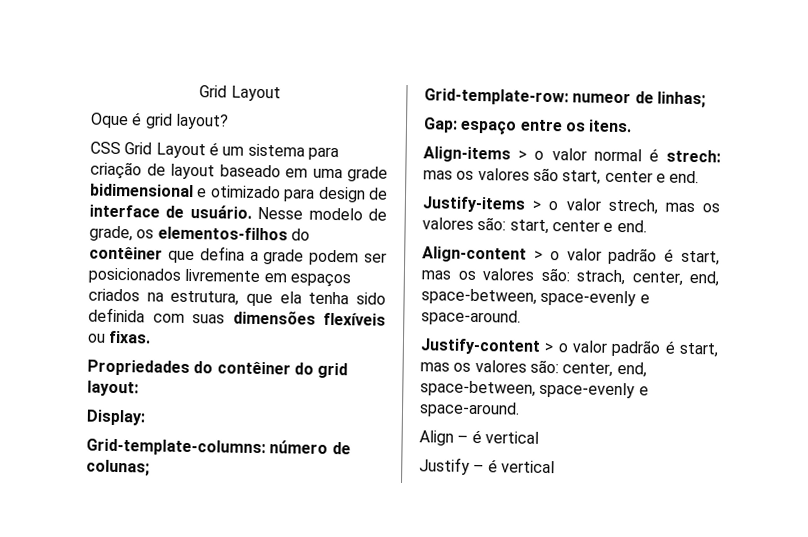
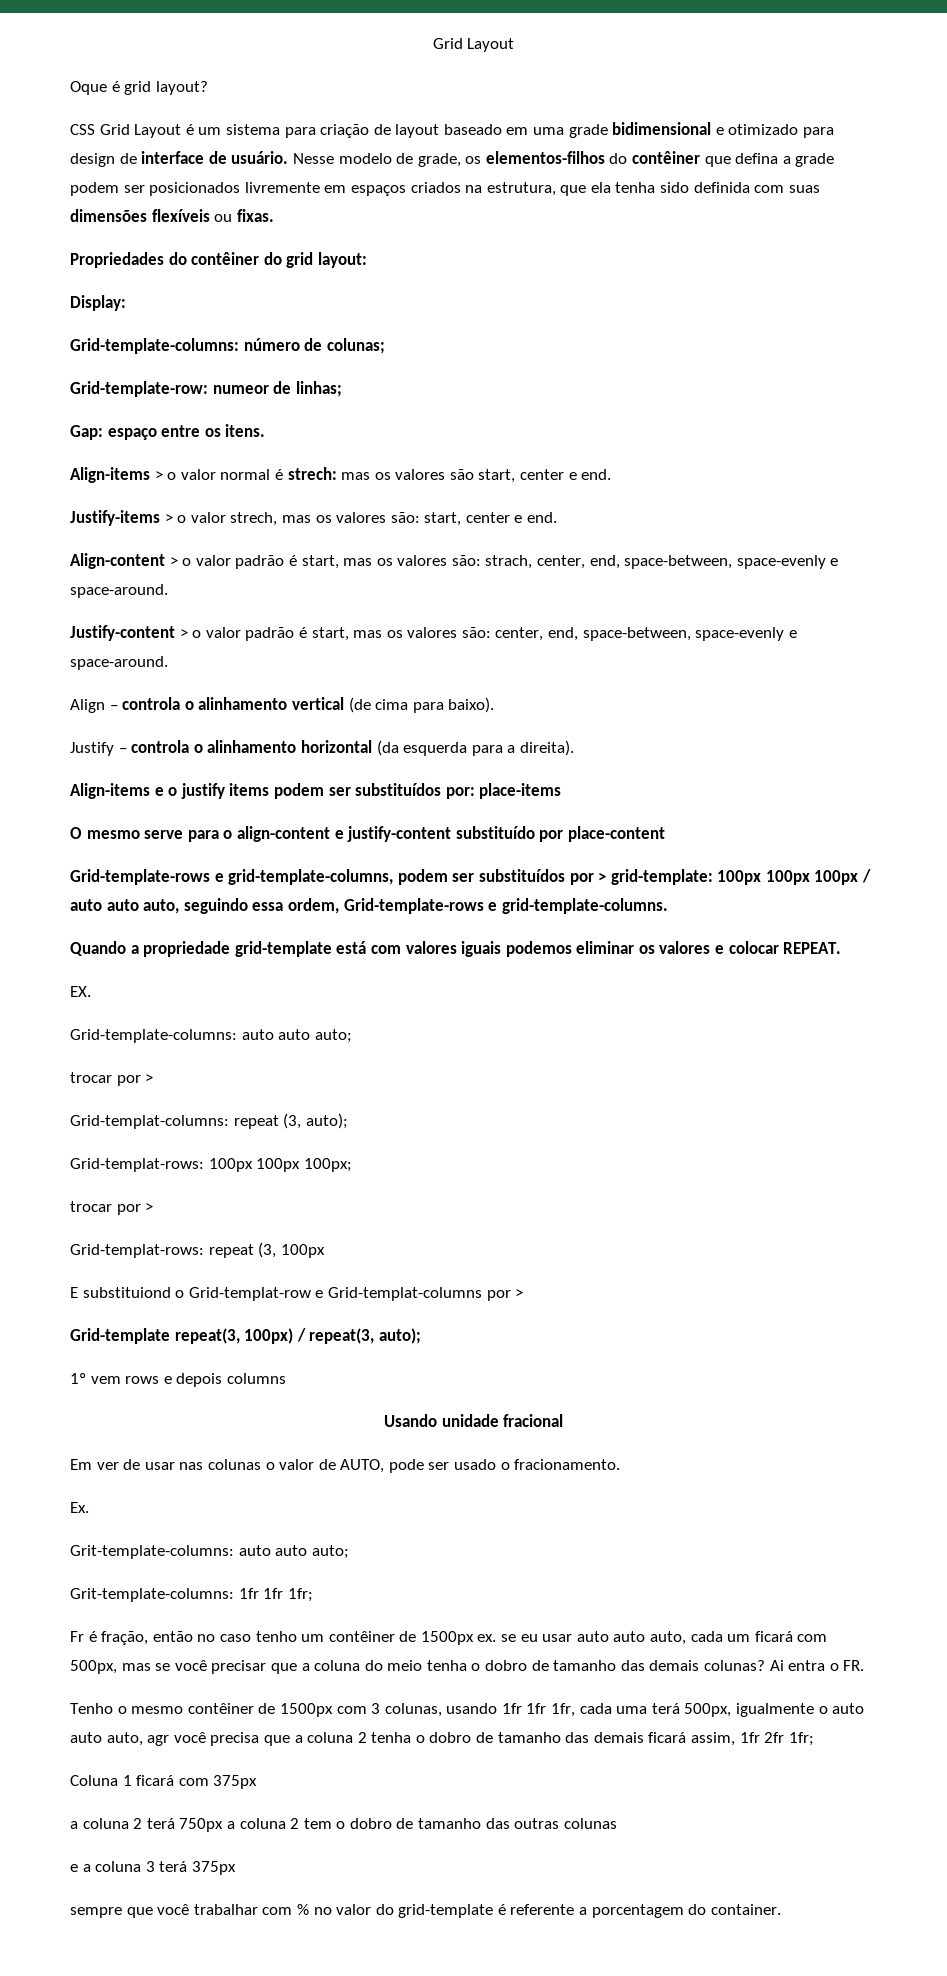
[471,429,539,444] [419,457,555,475] é vertical // Justify – é vertical -> [122,697,495,713] [70,740,574,756] [70,783,562,799] [70,826,665,842] [70,869,872,885] [70,898,668,914] [70,941,842,957] [70,986,91,997] [70,1029,352,1043] [70,1072,154,1086] [70,1113,348,1129] [70,1158,352,1172] [70,1201,154,1215] [70,1242,325,1258] [70,1287,524,1301] [70,1328,421,1344] [70,1373,286,1387] [383,1414,564,1427] [70,1459,621,1473] [70,1502,89,1513] [70,1545,349,1559] [70,1588,313,1602] [70,1631,828,1645] [70,1660,865,1674] [70,1703,865,1717] [70,1732,814,1746] [70,1775,258,1789] [70,1818,617,1832] [70,1861,236,1875] [70,1904,781,1918] controla o alinhamento vertical (de cima para baixo). // Justify – controla o alinhamento horizontal (da esquerda para a direita). // Align-items e o justify items podem ser substituídos por: place-items // O mesmo serve para o align-content e justify-content substituído por place-content // Grid-template-rows e grid-template-columns, podem ser substituídos por > grid-template: 100px 100px 100px / auto auto auto, seguindo essa ordem, Grid-template-rows e grid-template-columns. // Quando a propriedade grid-template está com valores iguais podemos eliminar os valores e colocar REPEAT. // EX. // Grid-template-columns: auto auto auto; // trocar por > // Grid-templat-columns: repeat (3, auto); // Grid-templat-rows: 100px 100px 100px; // trocar por > // Grid-templat-rows: repeat (3, 100px // E substituiond o Grid-templat-row e Grid-templat-columns por > // Grid-template repeat(3, 100px) / repeat(3, auto); // 1º vem rows e depois columns // Usando unidade fracional // Em ver de usar nas colunas o valor de AUTO, pode ser usado o fracionamento. // Ex. // Grit-template-columns: auto auto auto; // Grit-template-columns: 1fr 1fr 1fr; // Fr é fração, então no caso tenho um contêiner de 1500px ex. se eu usar auto auto auto, cada um ficará com 500px, mas se você precisar que a coluna do meio tenha o dobro de tamanho das demais colunas? Ai entra o FR. // Tenho o mesmo contêiner de 1500px com 3 colunas, usando 1fr 1fr 1fr, cada uma terá 500px, igualmente o auto auto auto, agr você precisa que a coluna 2 tenha o dobro de tamanho das demais ficará assim, 1fr 2fr 1fr; // Coluna 1 ficará com 375px // a coluna 2 terá 750px a coluna 2 tem o dobro de tamanho das outras colunas // e a coluna 3 terá 375px // sempre que você trabalhar com % no valor do grid-template é referente a porcentagem do container.

